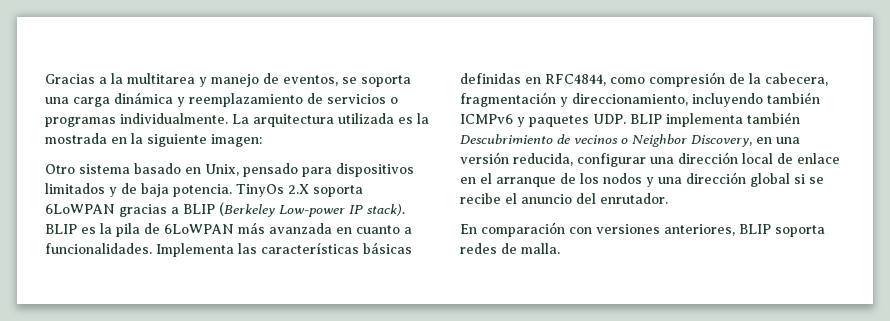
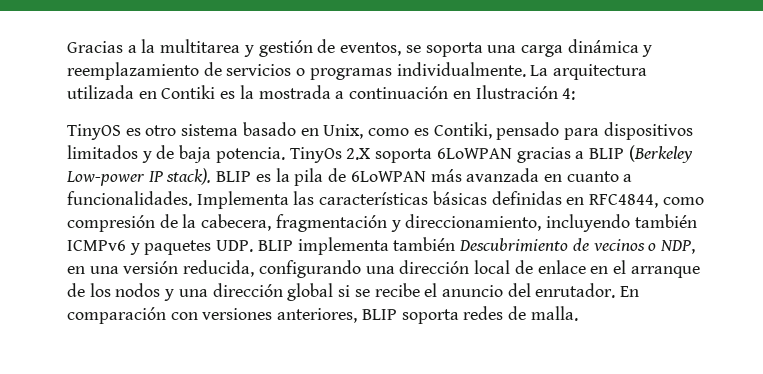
[211,74,259,87] manejo -> [258,40,313,57] gestión
(394, 118) none -> [138,85,216,99] en Contiki
[111,133,262,147] [45,164,75,174] en la siguiente imagen: // Otro -> [335,85,576,100] [67,124,177,140] a continuación en Ilustración 4: // TinyOS es otro
(239, 170) none -> [368,122,492,139] como es Contiki,
[632,134,752,147] Neighbor Discovery, -> [659,240,695,254] NDP,
[577,153,646,167] configurar -> [258,260,361,278] configurando
(668, 198) // -> (616, 290) none

